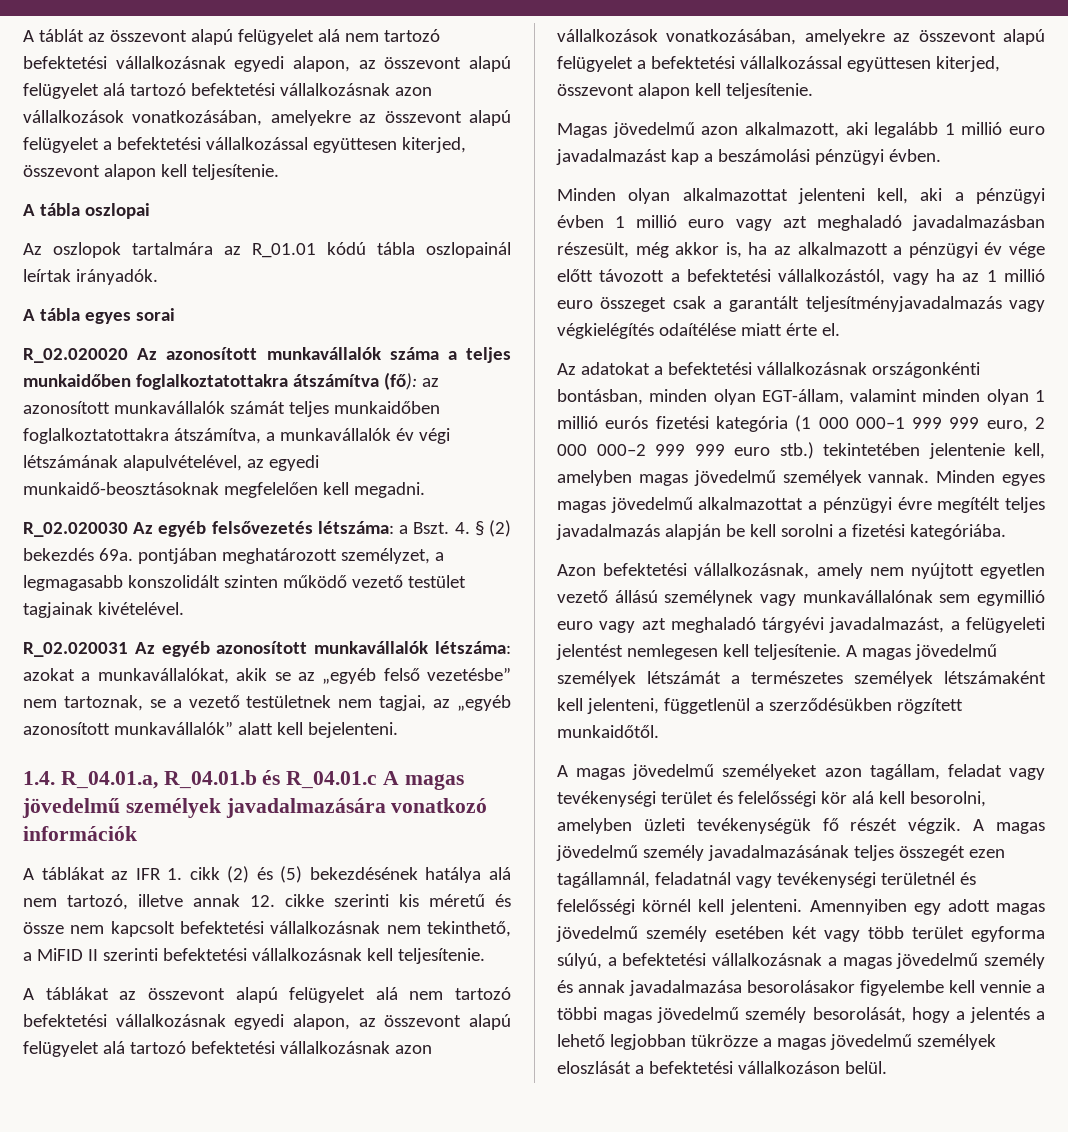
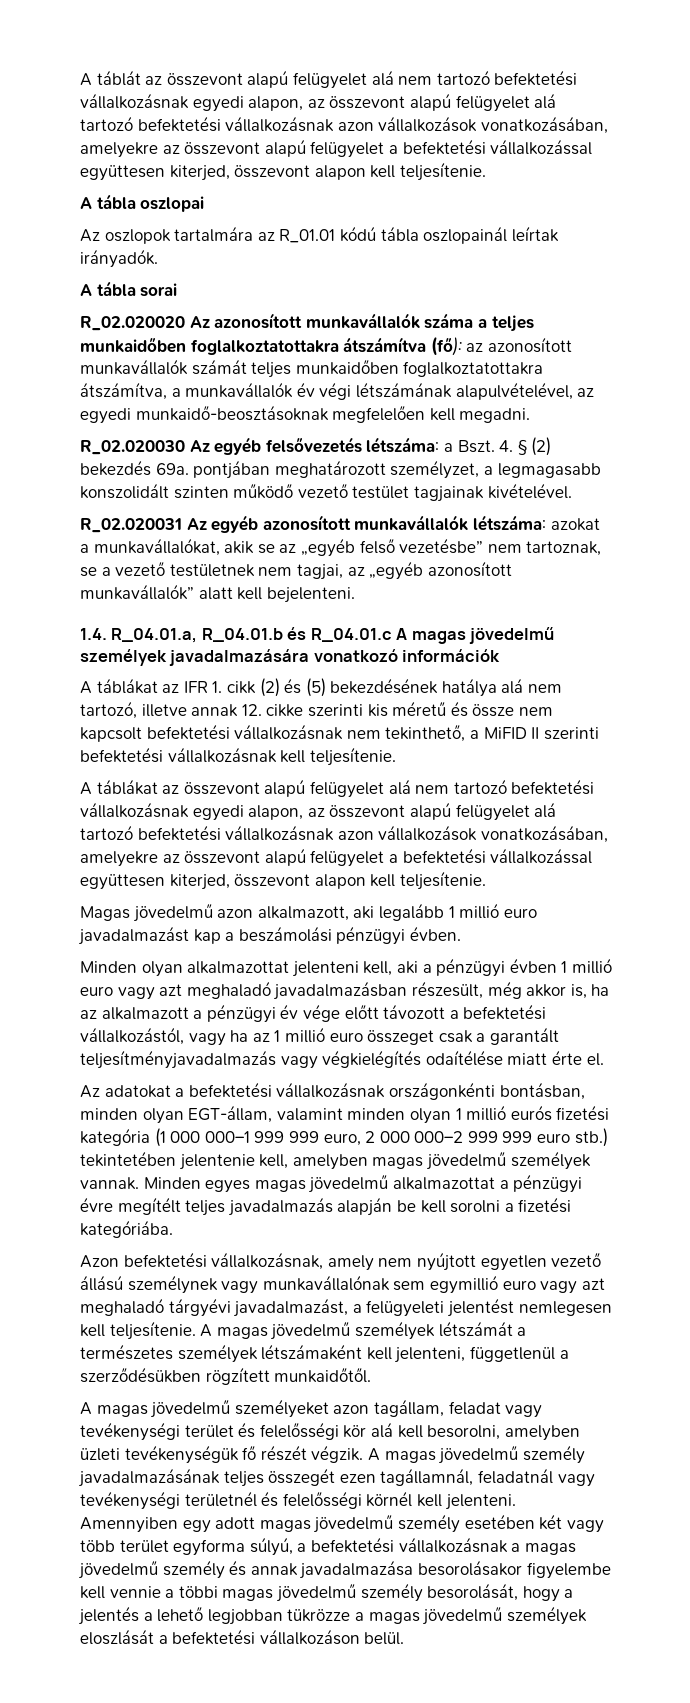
[84,312,131,324] egyes -> (136, 288) none

